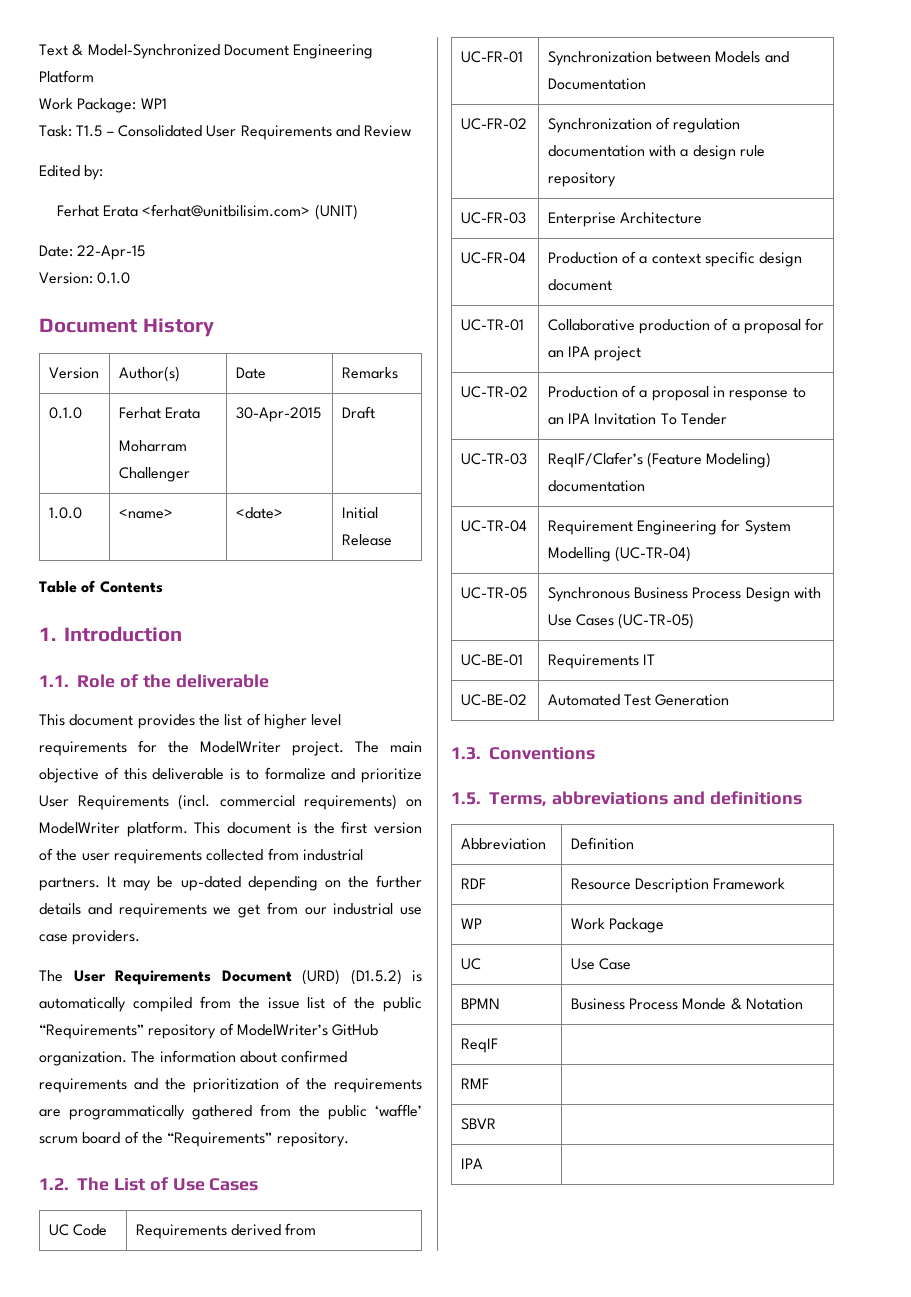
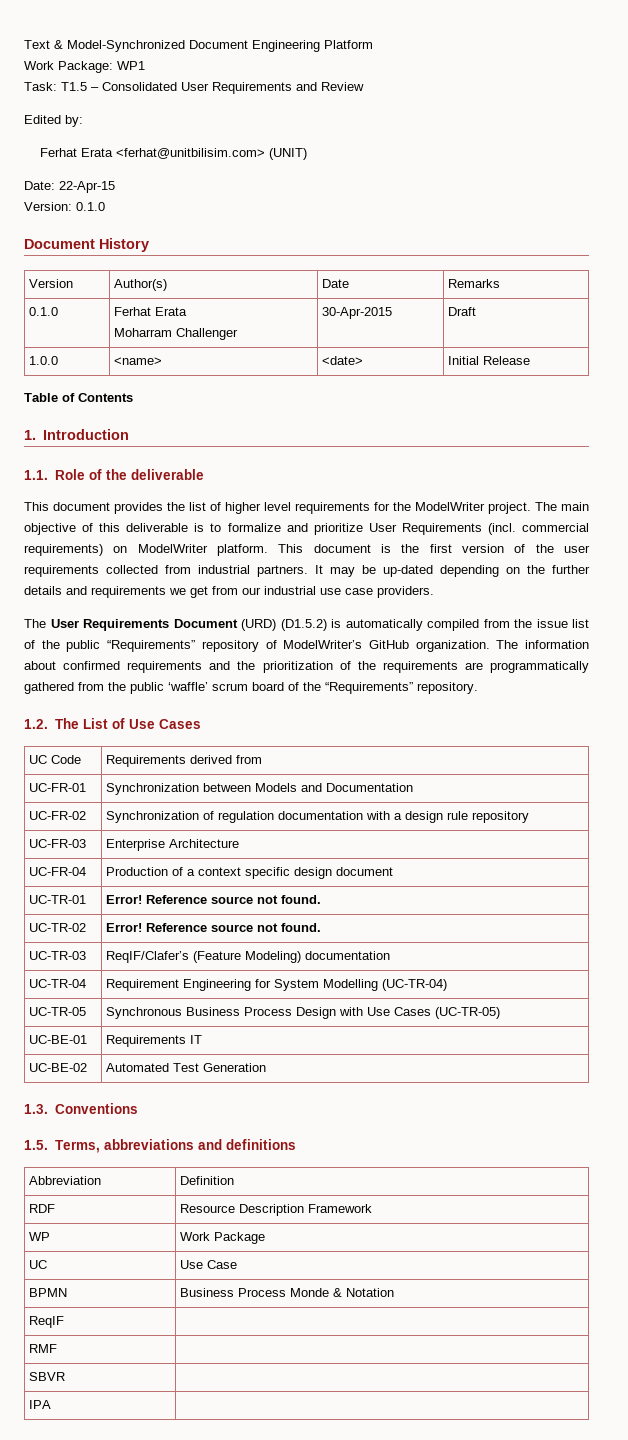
[547,318,825,334] [547,346,642,361] [460,386,528,398] [547,385,806,401] [547,413,727,425] Collaborative production of a proposal for an IPA project // UC-TR-02 | Production of a proposal in response to an IPA Invitation To Tender -> [106,895,322,904] [29,923,87,932] [106,923,322,932] Error! Reference source not found. // UC-TR-02 | Error! Reference source not found.

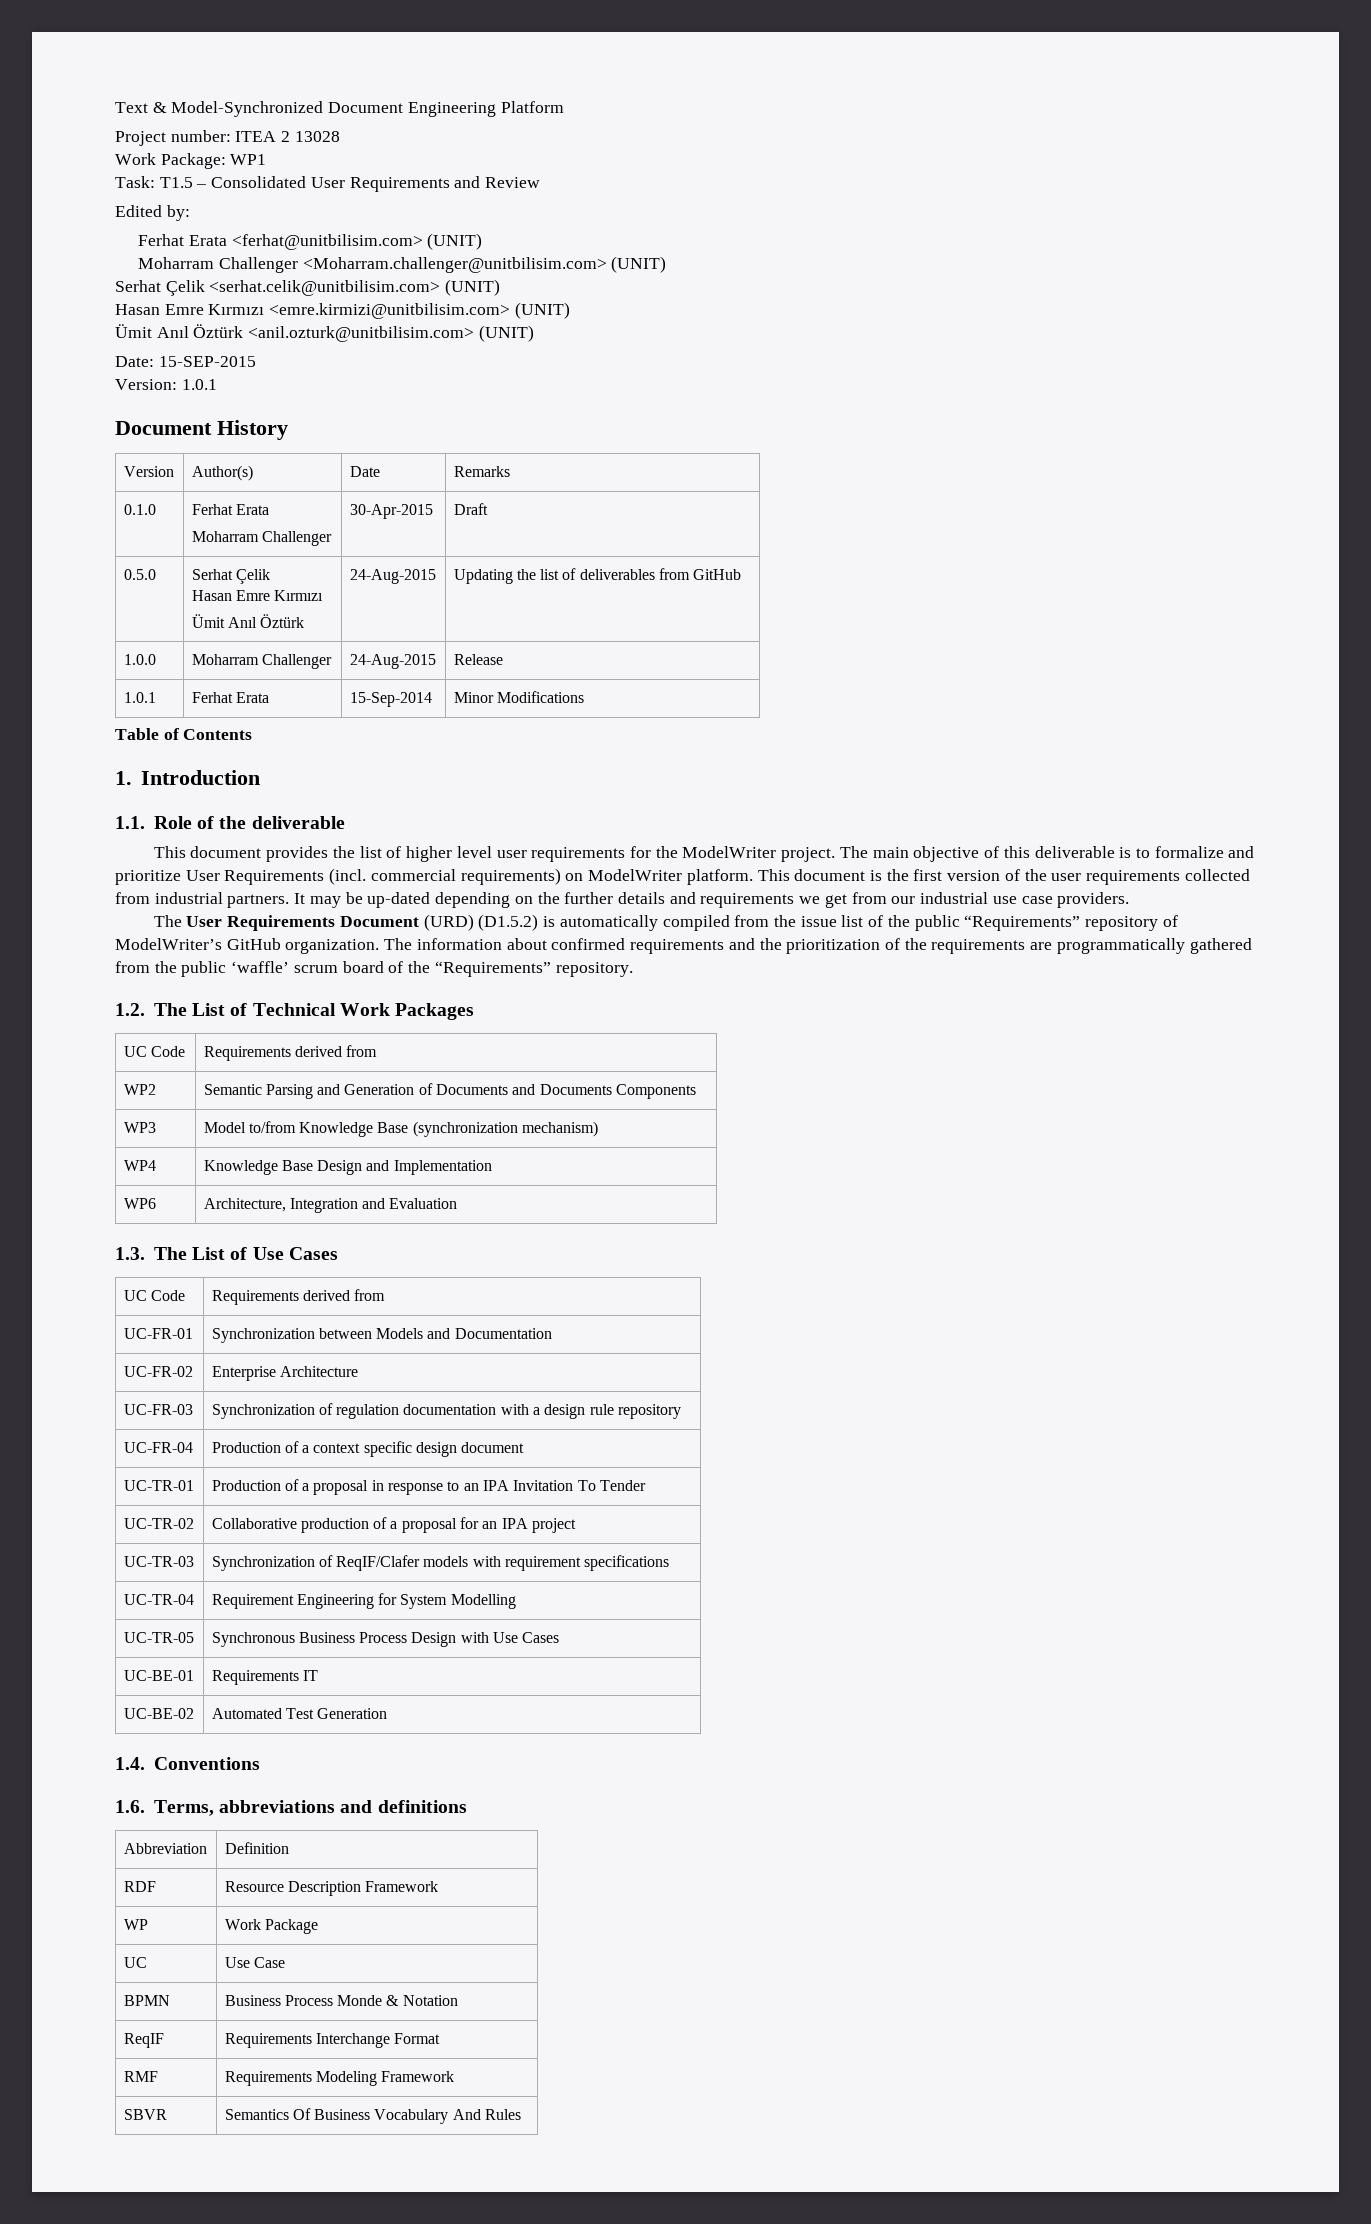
(373, 44) none -> [115,130,340,146] // Project number: ITEA 2 13028
(307, 154) none -> [138,256,667,273] [115,279,501,296] [115,302,570,319] [115,324,534,342] // Moharram Challenger <Moharram.challenger@unitbilisim.com> (UNIT) // Serhat Çelik <serhat.celik@unitbilisim.com> (UNIT) // Hasan Emre Kırmızı <emre.kirmizi@unitbilisim.com> (UNIT) // Ümit Anıl Öztürk <anil.ozturk@unitbilisim.com> (UNIT)
[59,181,115,193] 22-Apr-15 -> [158,356,256,367] 15-SEP-2015
[76,202,105,211] 0.1.0 -> [181,379,217,390] 1.0.1
[29,356,59,365] [114,357,163,365] [322,356,364,365] [448,356,531,365] 1.0.0 | <name> | <date> | Initial Release -> [123,569,156,580] [191,569,270,584] [191,590,324,601] [191,614,305,628] [349,569,436,584] [453,568,742,584] [123,654,156,665] [191,654,332,669] [349,654,436,669] [453,654,503,665] [123,692,156,703] [191,692,269,703] [349,692,432,707] [453,691,584,703] 0.5.0 | Serhat Çelik // Hasan Emre Kırmızı // Ümit Anıl Öztürk | 24-Aug-2015 | Updating the list of deliverables from GitHub // 1.0.0 | Moharram Challenger | 24-Aug-2015 | Release // 1.0.1 | Ferhat Erata | 15-Sep-2014 | Minor Modifications
(291, 506) none -> [496,850,527,858] user
(125, 723) none -> [252,1003,475,1020] [123,1046,185,1057] [203,1045,378,1061] [123,1084,156,1095] [203,1083,697,1099] [123,1122,156,1133] [203,1121,599,1137] [123,1160,156,1171] [203,1160,492,1175] [123,1198,156,1209] [203,1198,458,1213] [115,1247,248,1260] Technical Work Packages // UC Code | Requirements derived from // WP2 | Semantic Parsing and Generation of Documents and Documents Components // WP3 | Model to/from Knowledge Base (synchronization mechanism) // WP4 | Knowledge Base Design and Implementation // WP6 | Architecture, Integration and Evaluation // 1.3. The List of
(87, 815) none -> [211,1366,358,1381] [123,1404,193,1415] | Enterprise Architecture // UC-FR-03
[29,839,87,848] [106,839,240,851] // UC-FR-03 | Enterprise Architecture -> (682, 1411) none
[106,895,322,904] [29,923,87,932] [106,923,322,932] [29,951,87,960] [106,951,391,963] Error! Reference source not found. // UC-TR-02 | Error! Reference source not found. // UC-TR-03 | ReqIF/Clafer’s (Feature Modeling) documentation -> [211,1479,647,1495] [123,1518,194,1529] [211,1517,577,1533] [123,1556,194,1567] [211,1555,670,1571] Production of a proposal in response to an IPA Invitation To Tender // UC-TR-02 | Collaborative production of a proposal for an IPA project // UC-TR-03 | Synchronization of ReqIF/Clafer models with requirement specifications
[382,979,448,991] (UC-TR-04) -> (516, 1601) none
[435,1007,501,1019] (UC-TR-05) -> (560, 1637) none
[24,1104,48,1114] 1.3. -> [115,1757,145,1770] 1.4.
[24,1140,48,1150] 1.5. -> [115,1800,145,1813] 1.6.
[29,1344,58,1353] [29,1372,66,1381] [29,1400,52,1409] // RMF | // SBVR | // IPA | -> [224,2033,441,2048] [123,2071,158,2082] [224,2071,455,2086] [123,2109,167,2120] [224,2108,522,2124] Requirements Interchange Format // RMF | Requirements Modeling Framework // SBVR | Semantics Of Business Vocabulary And Rules

